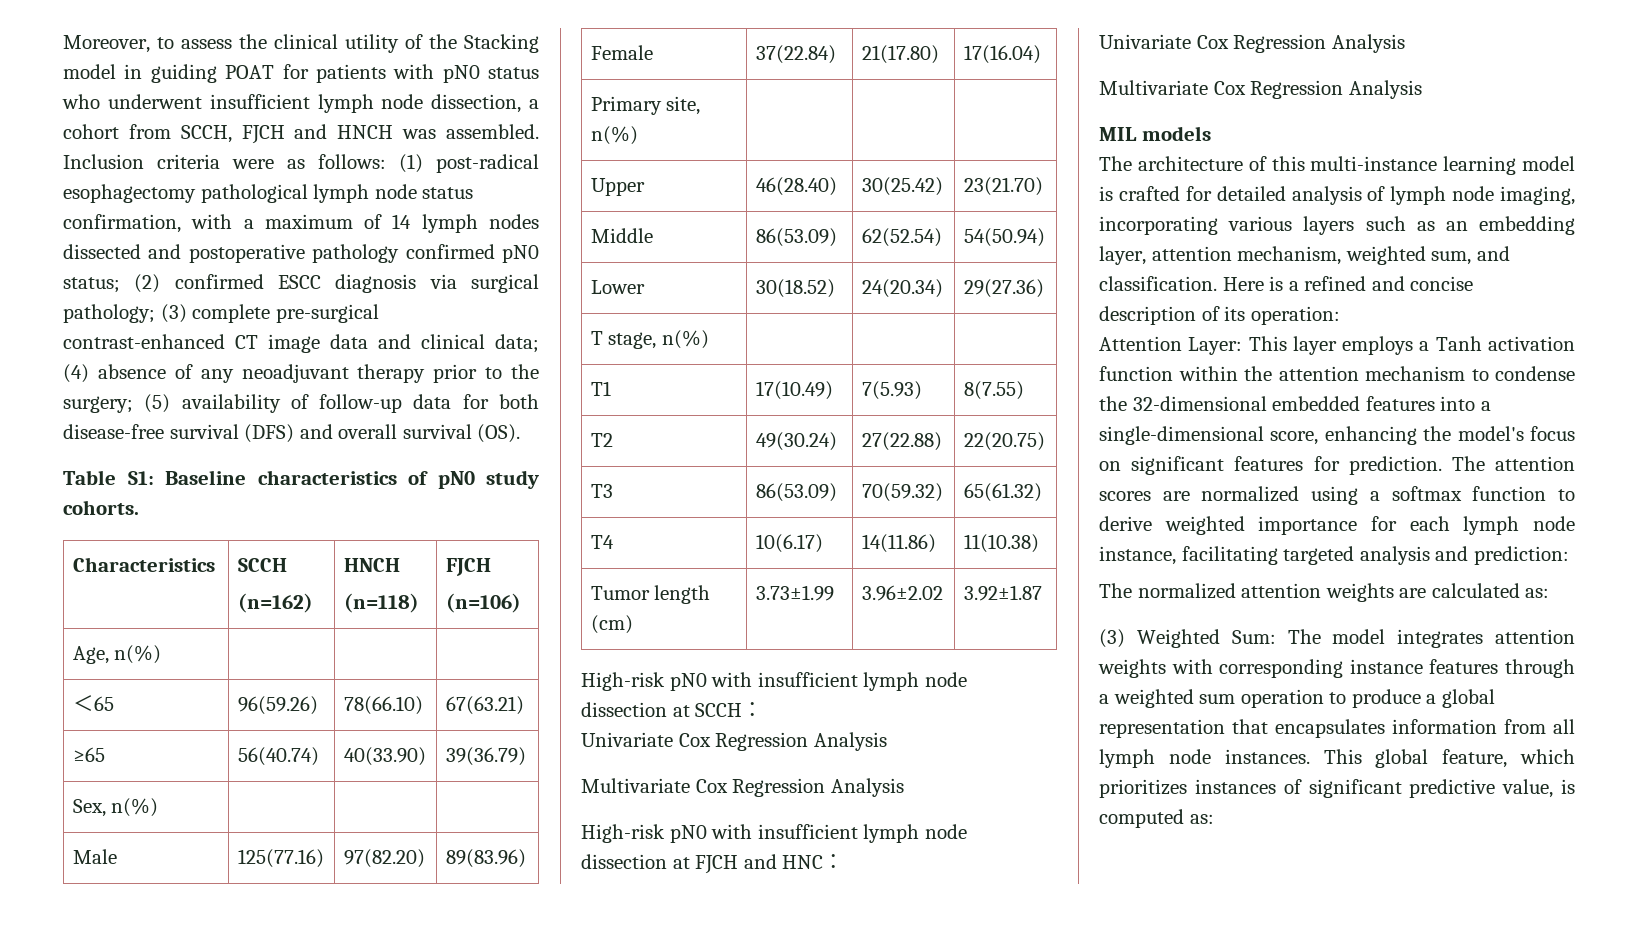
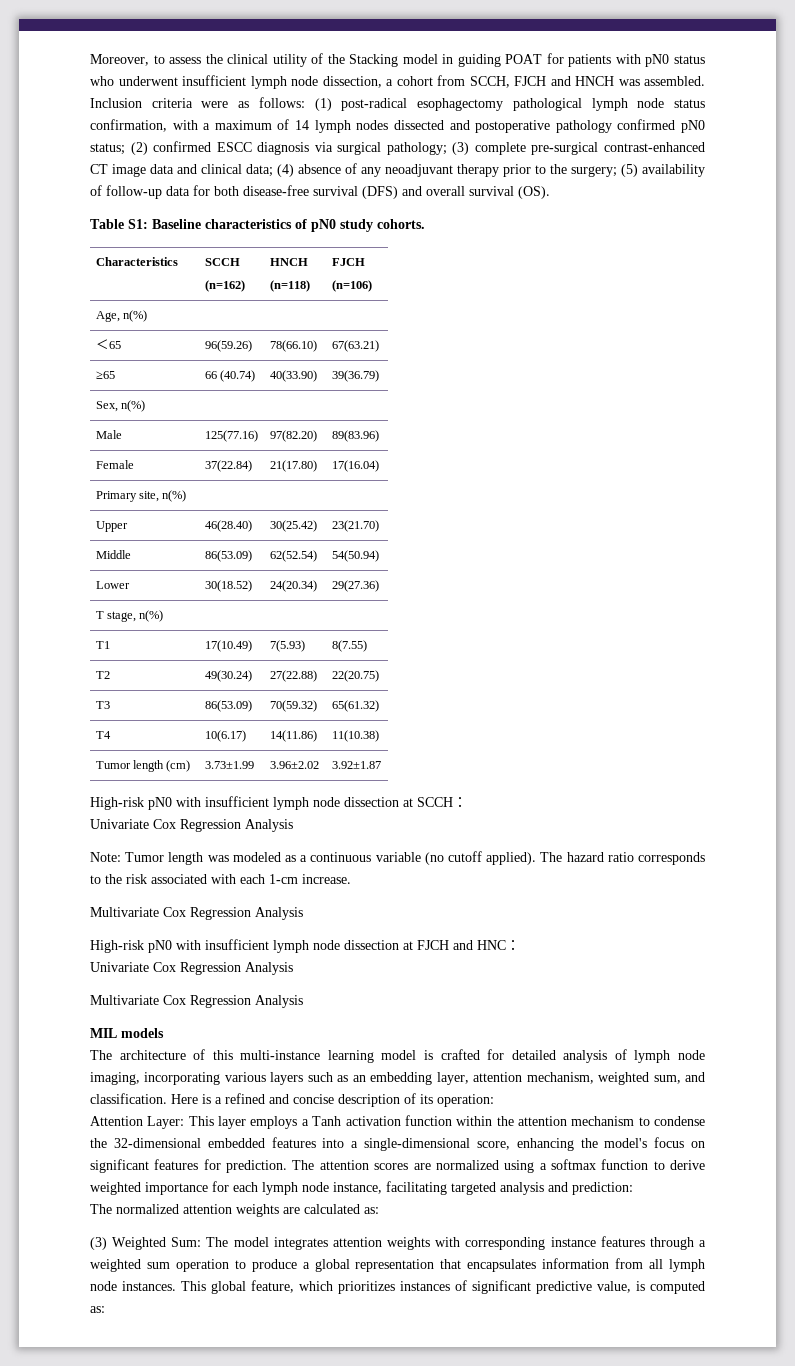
[237,747,319,766] 56(40.74) -> [204,370,256,382] 66 (40.74)
(887, 741) none -> [90,851,705,865] [90,874,351,884] // Note: Tumor length was modeled as a continuous variable (no cutoff applied). The hazard ratio corresponds to the risk associated with each 1-cm increase.

